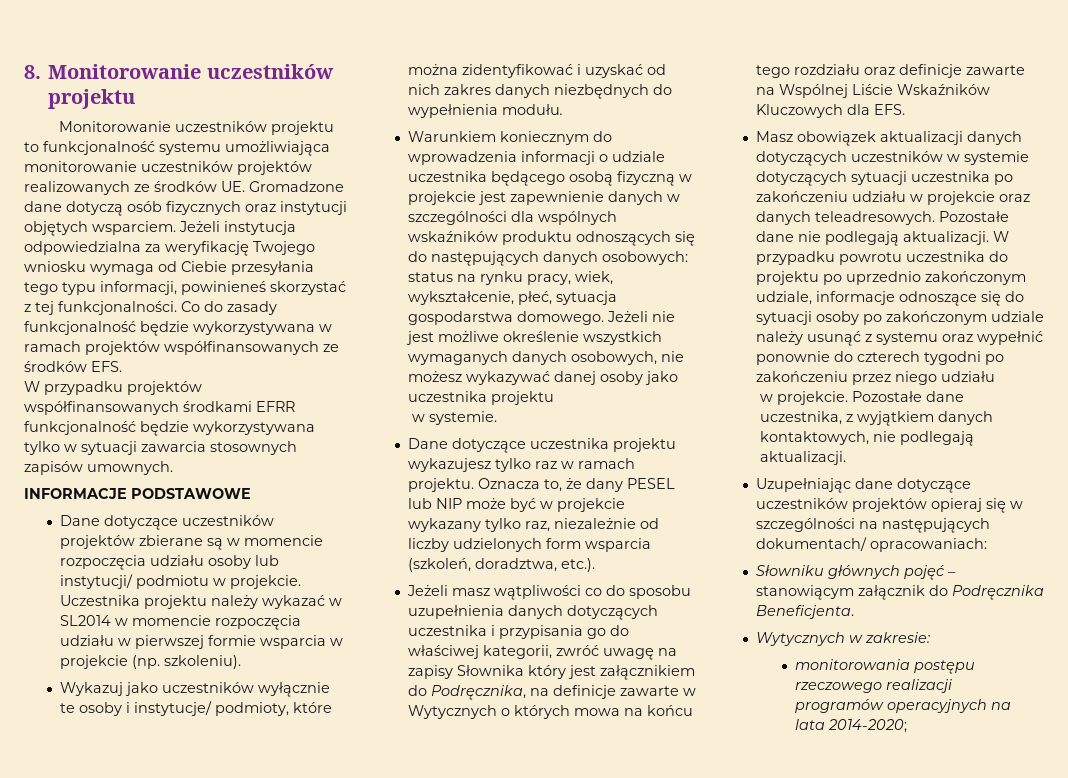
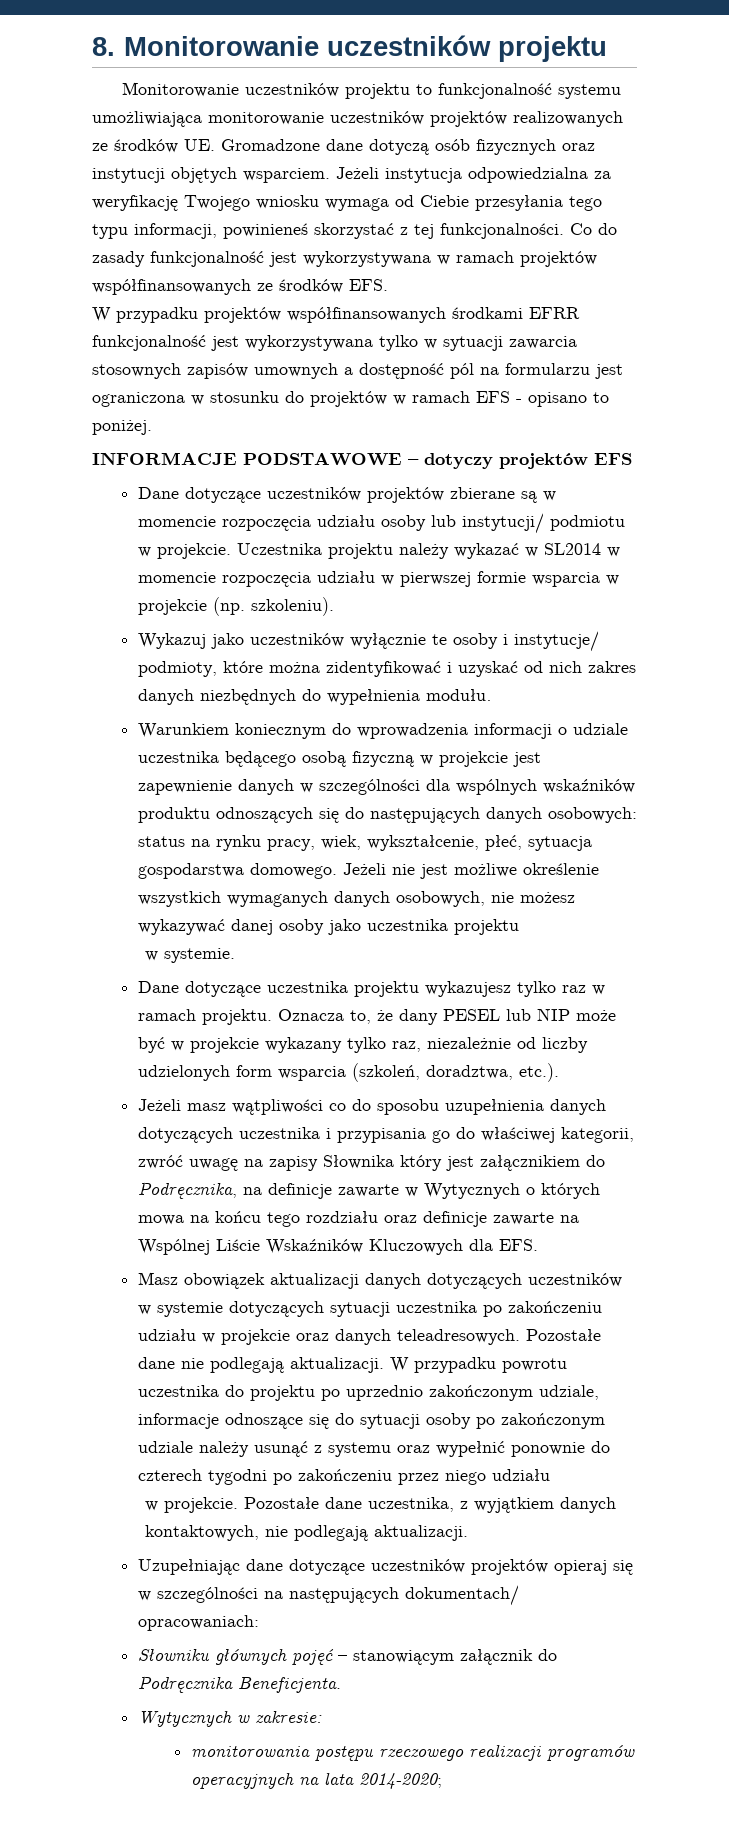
[140,321,189,336] będzie -> [269,252,297,267] jest
[140,421,189,436] będzie -> [211,336,239,351] jest
[87,461,173,475] [24,488,251,499] umownych. // INFORMACJE PODSTAWOWE -> [254,363,623,379] [92,391,609,407] [92,420,152,435] [92,452,632,469] umownych a dostępność pól na formularzu jest ograniczona w stosunku do projektów w ramach EFS - opisano to poniżej. // INFORMACJE PODSTAWOWE – dotyczy projektów EFS

